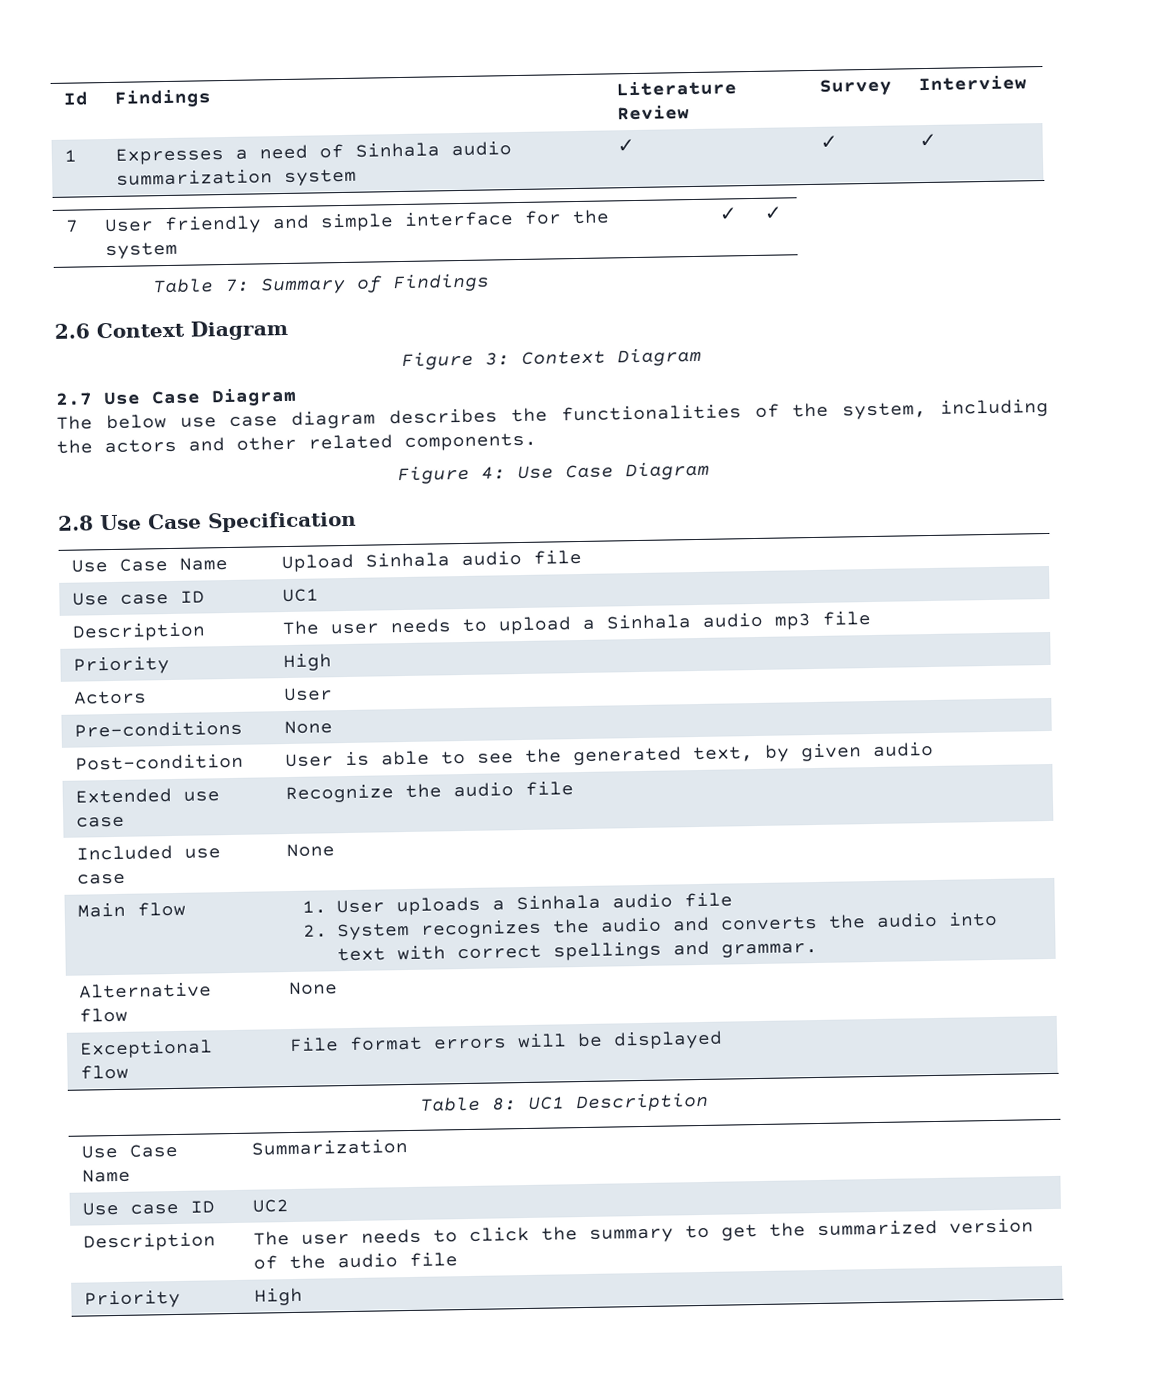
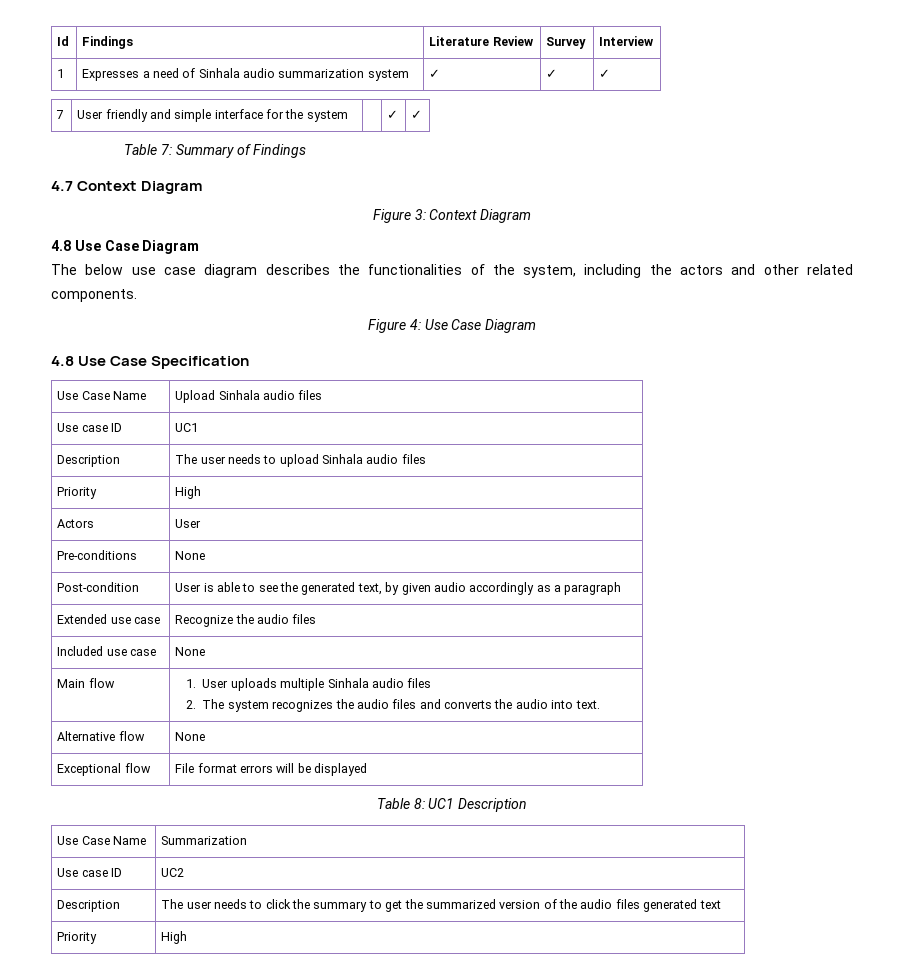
[54,323,90,339] 2.6 -> [51,181,73,191] 4.7
[55,392,93,406] 2.7 -> [51,240,71,251] 4.8
[57,515,94,531] 2.8 -> [51,356,74,366] 4.8
[533,549,583,565] file -> [298,390,323,400] files
[582,611,872,630] a Sinhala audio mp3 file -> [322,454,426,464] Sinhala audio files
(935, 749) none -> [469,582,622,595] accordingly as a paragraph
[525,781,575,796] file -> [292,614,317,624] files
[491,892,733,911] a Sinhala audio file -> [280,678,432,691] multiple Sinhala audio files
[336,922,410,941] System -> [202,699,269,712] The system
(662, 925) none -> [392,699,417,709] files
[336,940,818,962] text with correct spellings and grammar. -> [575,700,600,709] text.
[409,1252,459,1268] file -> [615,899,721,912] files generated text

